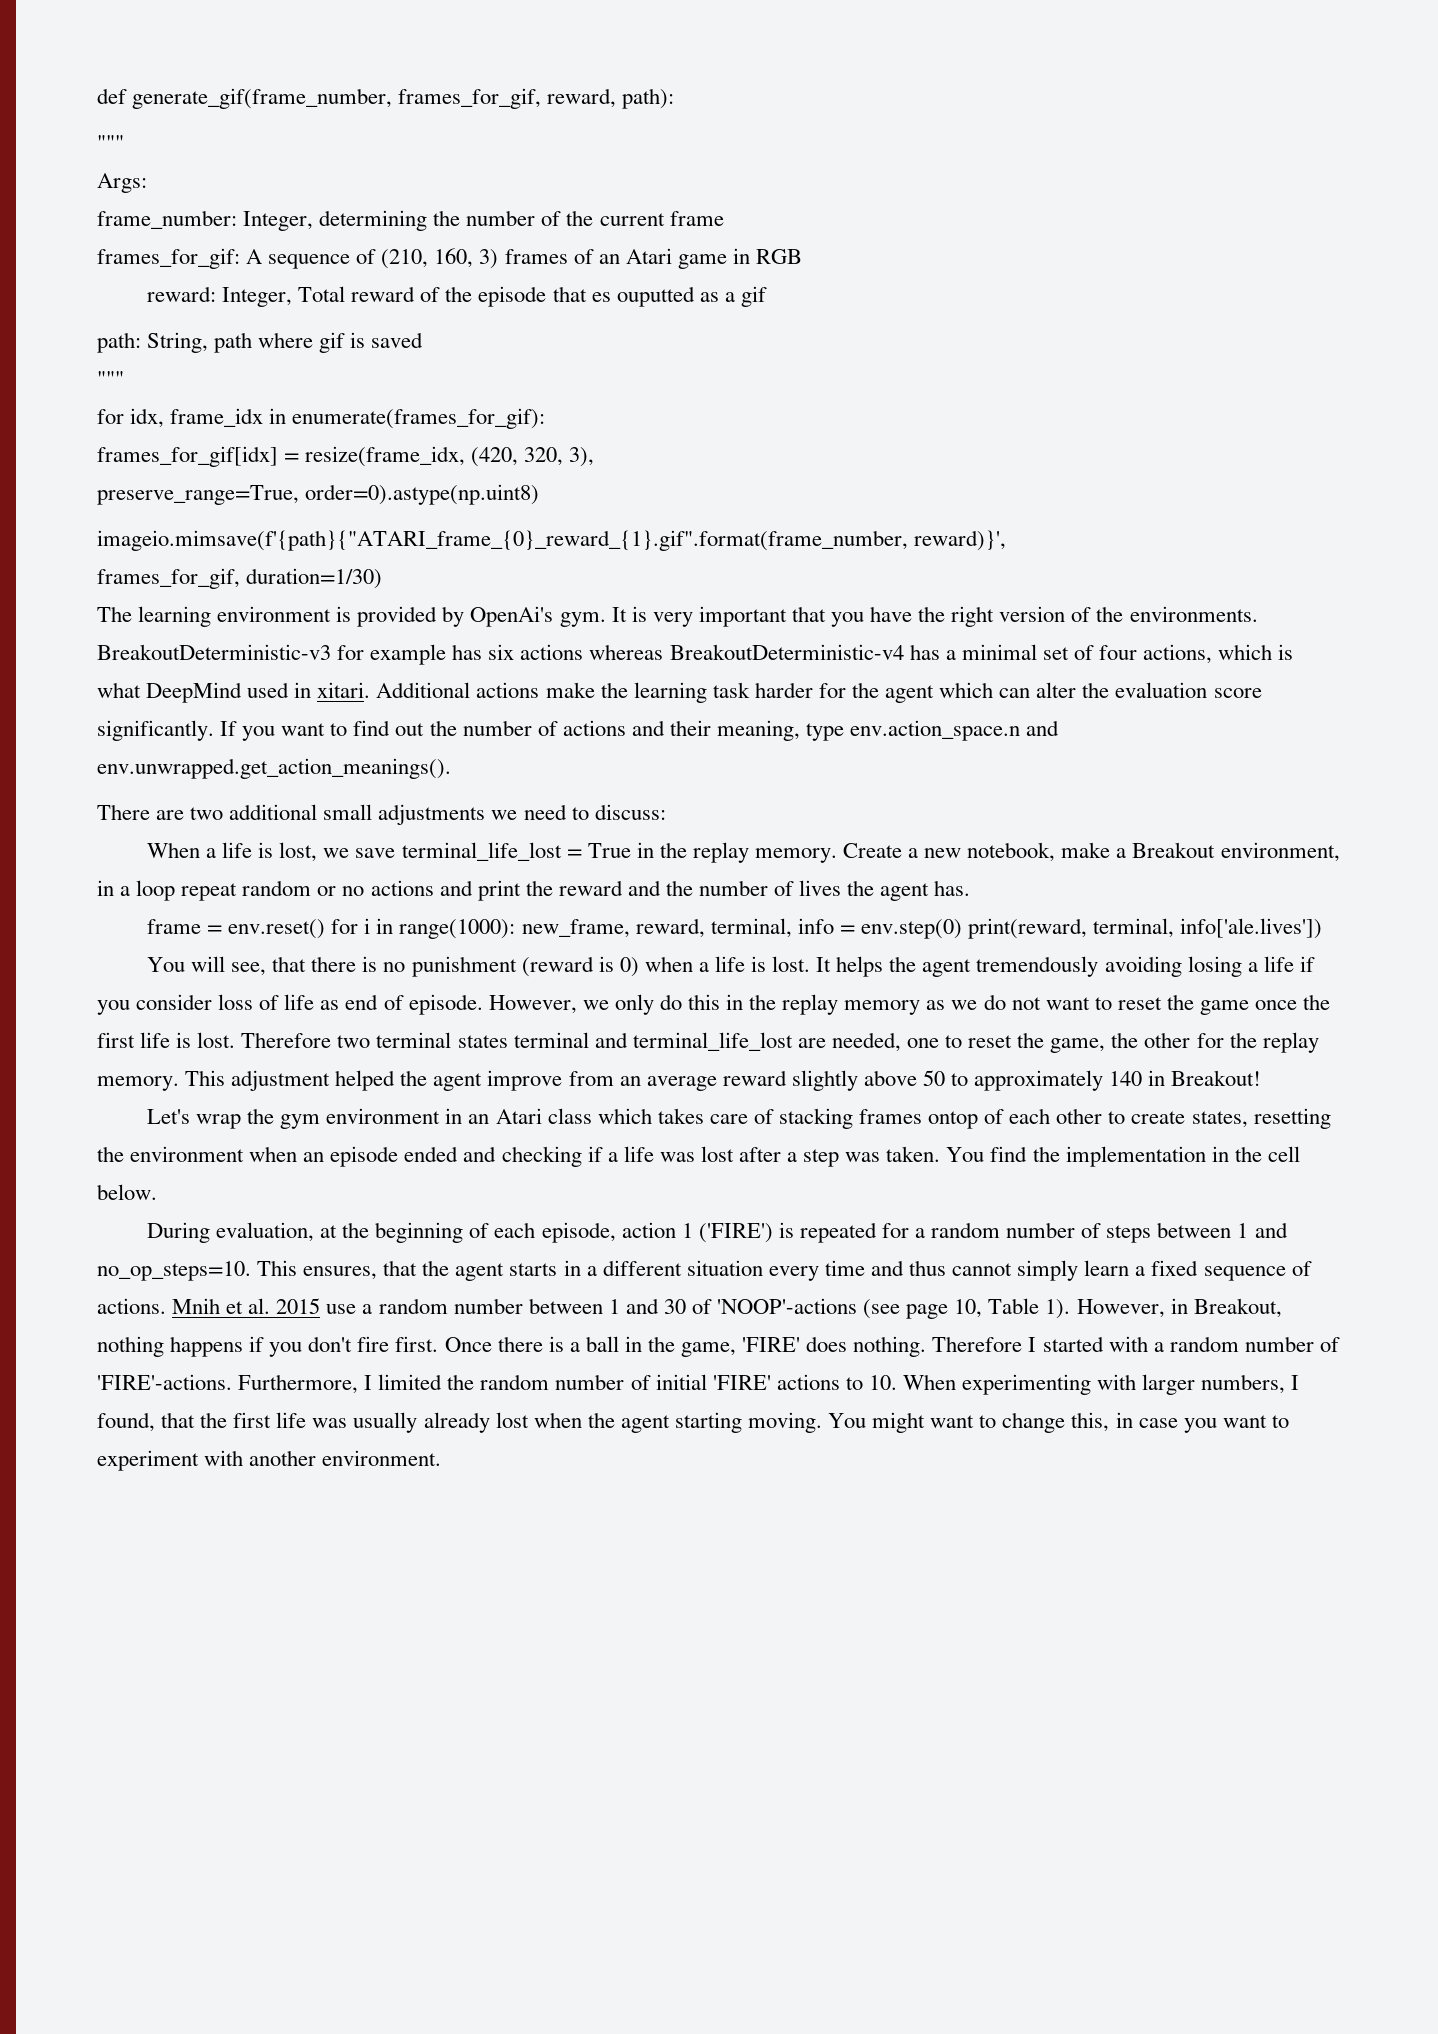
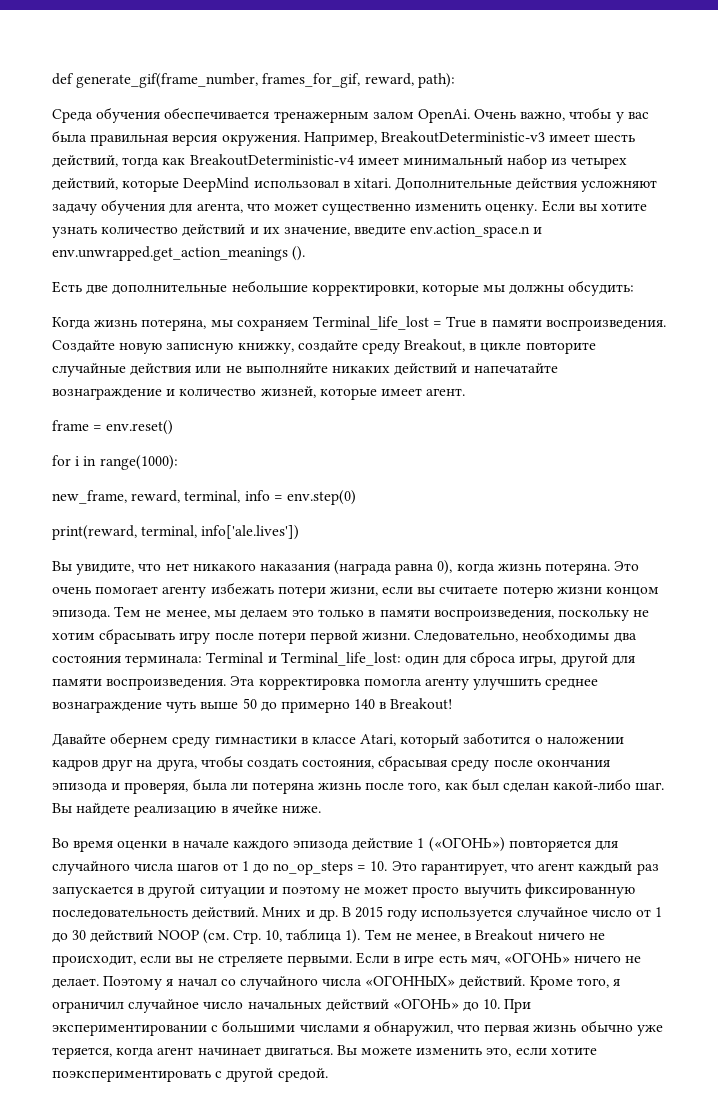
[97,135,124,150] [97,173,147,193] [97,210,724,231] [97,248,802,269] [146,286,767,307] [97,332,424,353] [97,371,124,386] [97,408,546,429] [97,446,595,467] [97,484,540,505] [97,530,1007,551] [97,568,383,589] [97,606,1258,627] [97,644,1294,665] [97,682,1262,703] [97,720,1060,741] [97,758,451,779] [97,804,666,825] [146,842,1340,863] [97,880,971,901] """ // Args: // frame_number: Integer, determining the number of the current frame // frames_for_gif: A sequence of (210, 160, 3) frames of an Atari game in RGB // reward: Integer, Total reward of the episode that es ouputted as a gif // path: String, path where gif is saved // """ // for idx, frame_idx in enumerate(frames_for_gif): // frames_for_gif[idx] = resize(frame_idx, (420, 320, 3), // preserve_range=True, order=0).astype(np.uint8) // imageio.mimsave(f'{path}{"ATARI_frame_{0}_reward_{1}.gif".format(frame_number, reward)}', // frames_for_gif, duration=1/30) // The learning environment is provided by OpenAi's gym. It is very important that you have the right version of the environments. BreakoutDeterministic-v3 for example has six actions whereas BreakoutDeterministic-v4 has a minimal set of four actions, which is what DeepMind used in xitari. Additional actions make the learning task harder for the agent which can alter the evaluation score significantly. If you want to find out the number of actions and their meaning, type env.action_space.n and env.unwrapped.get_action_meanings(). // There are two additional small adjustments we need to discuss: // When a life is lost, we save terminal_life_lost = True in the replay memory. Create a new notebook, make a Breakout environment, in a loop repeat random or no actions and print the reward and the number of lives the agent has. -> [52,107,649,123] [52,130,636,146] [52,153,628,169] [52,177,658,192] [52,199,648,215] [52,224,543,238] [52,246,306,261] [52,280,635,296] [52,316,666,331] [52,339,596,354] [52,363,559,377] [52,386,466,400] Среда обучения обеспечивается тренажерным залом OpenAi. Очень важно, чтобы у вас была правильная версия окружения. Например, BreakoutDeterministic-v3 имеет шесть действий, тогда как BreakoutDeterministic-v4 имеет минимальный набор из четырех действий, которые DeepMind использовал в xitari. Дополнительные действия усложняют задачу обучения для агента, что может существенно изменить оценку. Если вы хотите узнать количество действий и их значение, введите env.action_space.n и env.unwrapped.get_action_meanings (). // Есть две дополнительные небольшие корректировки, которые мы должны обсудить: // Когда жизнь потеряна, мы сохраняем Terminal_life_lost = True в памяти воспроизведения. Создайте новую записную книжку, создайте среду Breakout, в цикле повторите случайные действия или не выполняйте никаких действий и напечатайте вознаграждение и количество жизней, которые имеет агент.
(326, 929) none -> (174, 427) //
(516, 929) none -> (178, 462) //
(962, 929) none -> (356, 497) //
[146,956,1315,977] [97,994,1331,1015] [97,1032,1319,1053] [97,1070,1262,1091] [146,1108,1331,1129] [97,1146,1300,1167] [97,1184,157,1200] [146,1222,1288,1243] [97,1260,1312,1281] [97,1298,1282,1319] [97,1336,1340,1357] [97,1374,1300,1395] [97,1412,1289,1433] [97,1450,442,1471] You will see, that there is no punishment (reward is 0) when a life is lost. It helps the agent tremendously avoiding losing a life if you consider loss of life as end of episode. However, we only do this in the replay memory as we do not want to reset the game once the first life is lost. Therefore two terminal states terminal and terminal_life_lost are needed, one to reset the game, the other for the replay memory. This adjustment helped the agent improve from an average reward slightly above 50 to approximately 140 in Breakout! // Let's wrap the gym environment in an Atari class which takes care of stacking frames ontop of each other to create states, resetting the environment when an episode ended and checking if a life was lost after a step was taken. You find the implementation in the cell below. // During evaluation, at the beginning of each episode, action 1 ('FIRE') is repeated for a random number of steps between 1 and no_op_steps=10. This ensures, that the agent starts in a different situation every time and thus cannot simply learn a fixed sequence of actions. Mnih et al. 2015 use a random number between 1 and 30 of 'NOOP'-actions (see page 10, Table 1). However, in Breakout, nothing happens if you don't fire first. Once there is a ball in the game, 'FIRE' does nothing. Therefore I started with a random number of 'FIRE'-actions. Furthermore, I limited the random number of initial 'FIRE' actions to 10. When experimenting with larger numbers, I found, that the first life was usually already lost when the agent starting moving. You might want to change this, in case you want to experiment with another environment. -> [52,560,640,575] [52,582,660,598] [52,606,650,621] [52,628,637,644] [52,651,635,667] [52,676,599,690] [52,698,453,713] [52,732,624,748] [52,755,610,771] [52,778,665,794] [52,803,321,817] [52,837,619,852] [52,861,659,875] [52,883,635,898] [52,906,663,921] [52,928,605,944] [52,952,642,967] [52,976,621,990] [52,999,532,1013] [52,1020,663,1036] [52,1045,597,1059] [52,1068,328,1082] Вы увидите, что нет никакого наказания (награда равна 0), когда жизнь потеряна. Это очень помогает агенту избежать потери жизни, если вы считаете потерю жизни концом эпизода. Тем не менее, мы делаем это только в памяти воспроизведения, поскольку не хотим сбрасывать игру после потери первой жизни. Следовательно, необходимы два состояния терминала: Terminal и Terminal_life_lost: один для сброса игры, другой для памяти воспроизведения. Эта корректировка помогла агенту улучшить среднее вознаграждение чуть выше 50 до примерно 140 в Breakout! // Давайте обернем среду гимнастики в классе Atari, который заботится о наложении кадров друг на друга, чтобы создать состояния, сбрасывая среду после окончания эпизода и проверяя, была ли потеряна жизнь после того, как был сделан какой-либо шаг. Вы найдете реализацию в ячейке ниже. // Во время оценки в начале каждого эпизода действие 1 («ОГОНЬ») повторяется для случайного числа шагов от 1 до no_op_steps = 10. Это гарантирует, что агент каждый раз запускается в другой ситуации и поэтому не может просто выучить фиксированную последовательность действий. Мних и др. В 2015 году используется случайное число от 1 до 30 действий NOOP (см. Стр. 10, таблица 1). Тем не менее, в Breakout ничего не происходит, если вы не стреляете первыми. Если в игре есть мяч, «ОГОНЬ» ничего не делает. Поэтому я начал со случайного числа «ОГОННЫХ» действий. Кроме того, я ограничил случайное число начальных действий «ОГОНЬ» до 10. При экспериментировании с большими числами я обнаружил, что первая жизнь обычно уже теряется, когда агент начинает двигаться. Вы можете изменить это, если хотите поэкспериментировать с другой средой.

